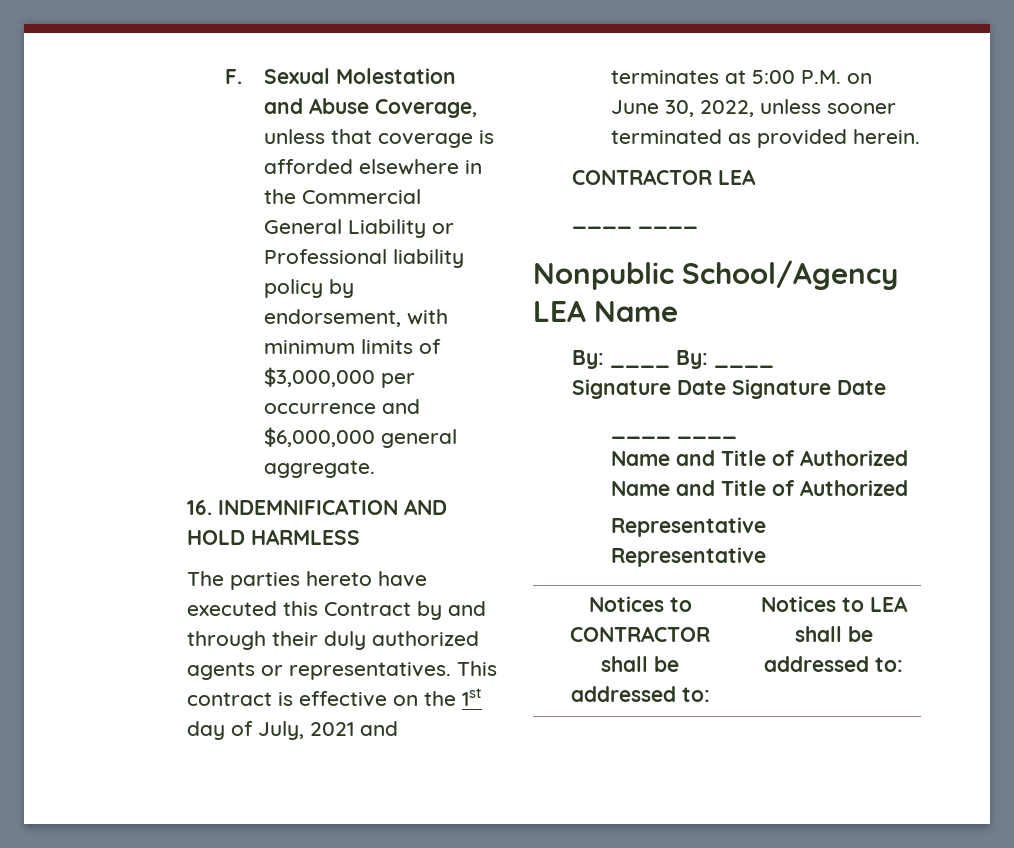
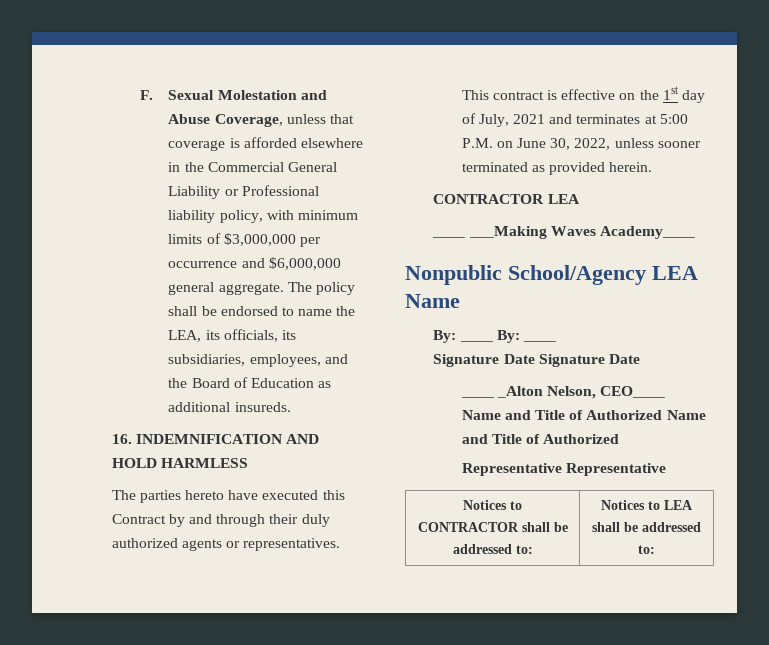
[264,279,355,298] [264,309,402,327] policy by endorsement, -> [219,210,263,223] policy,
(376, 469) none -> [287,282,356,295] [168,306,356,316] [168,329,297,342] [168,354,348,367] [168,377,332,388] [168,402,291,412] The policy shall be endorsed to name the LEA, its officials, its subsidiaries, employees, and the Board of Education as additional insureds.
[637,226,698,229] ____ -> [468,226,695,239] ___Making Waves Academy____
[676,436,737,439] ____ -> [496,386,666,399] _Alton Nelson, CEO____

